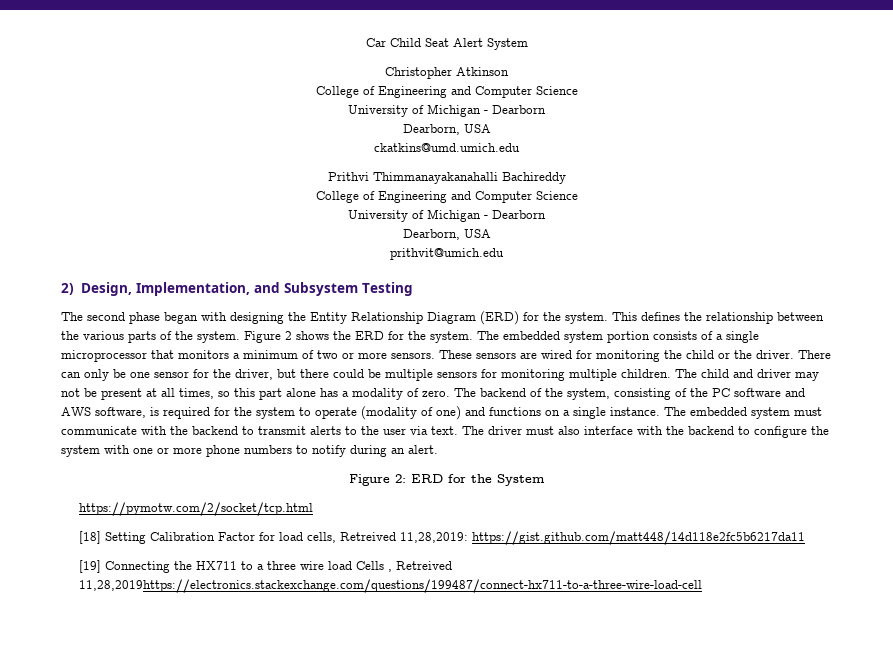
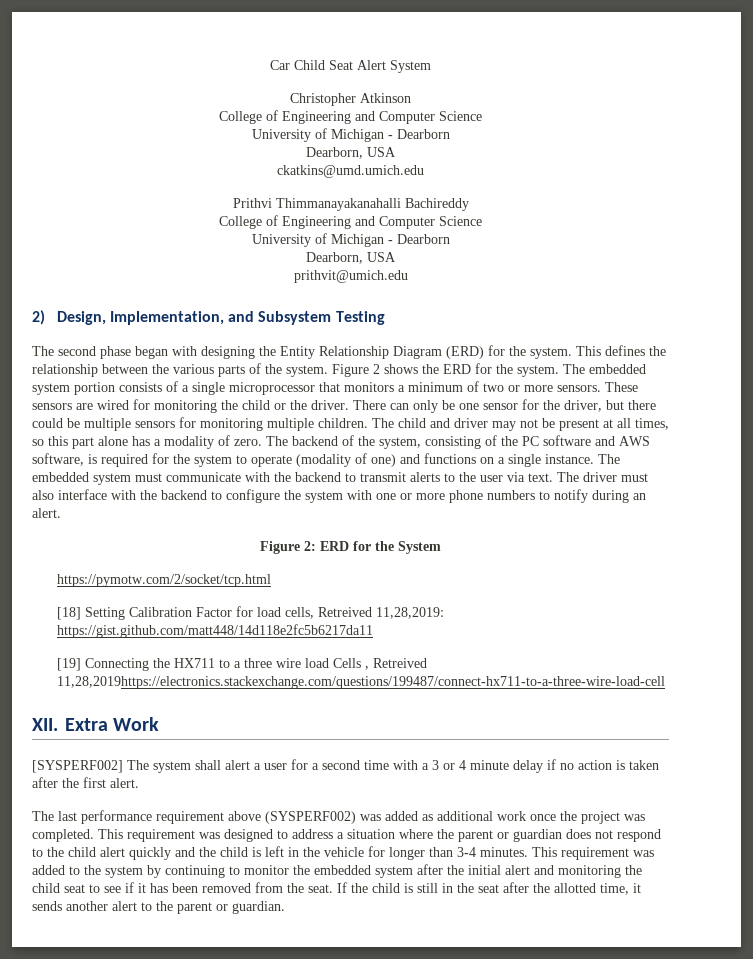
(702, 586) none -> [32,717,160,731] [32,759,659,773] [32,777,139,788] [32,810,645,824] [32,829,661,842] [32,846,654,860] [32,864,642,878] [32,882,641,895] [32,901,285,914] // XII. Extra Work // [SYSPERF002] The system shall alert a user for a second time with a 3 or 4 minute delay if no action is taken after the first alert. // The last performance requirement above (SYSPERF002) was added as additional work once the project was completed. This requirement was designed to address a situation where the parent or guardian does not respond to the child alert quickly and the child is left in the vehicle for longer than 3-4 minutes. This requirement was added to the system by continuing to monitor the embedded system after the initial alert and monitoring the child seat to see if it has been removed from the seat. If the child is still in the seat after the allotted time, it sends another alert to the parent or guardian.

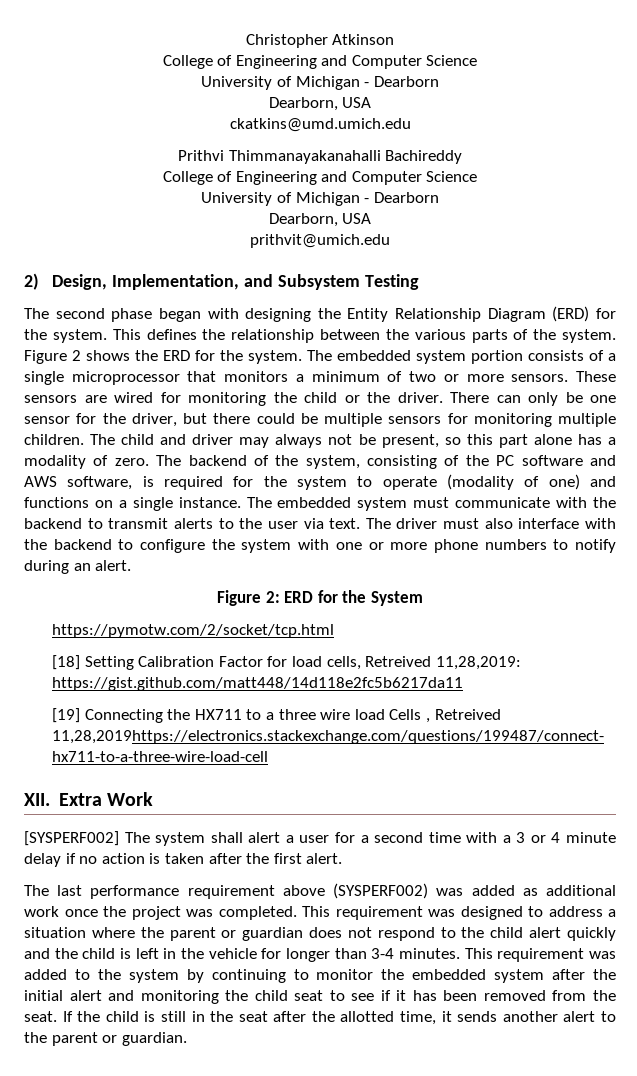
[270,60,431,73] Car Child Seat Alert System // -> (245, 41) none
(516, 426) none -> [275,434,323,448] always
[559,418,669,431] present at all times, -> [381,434,439,448] present,

